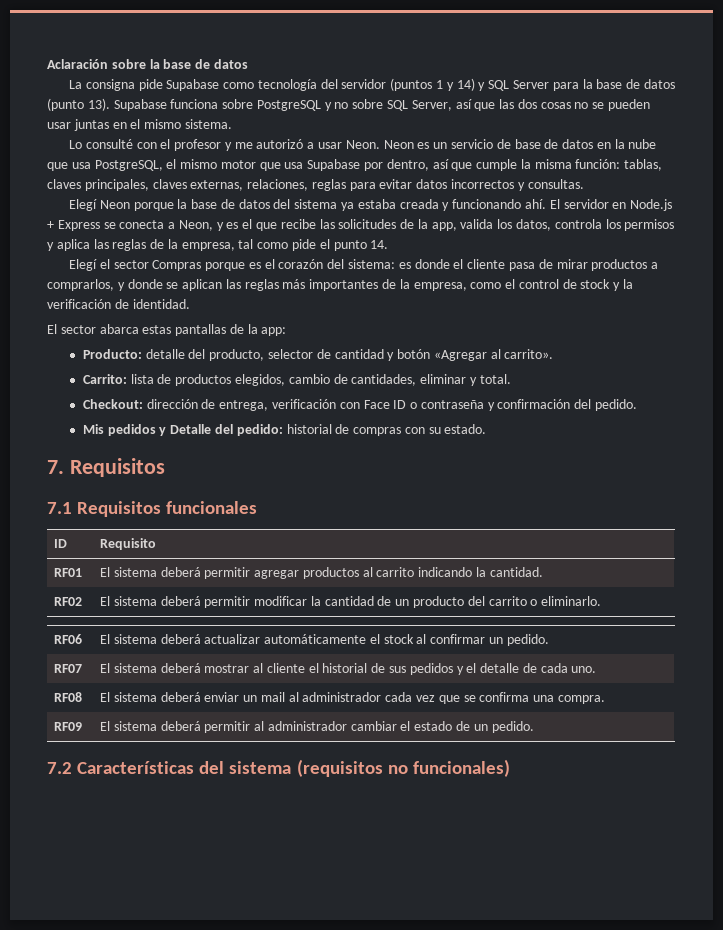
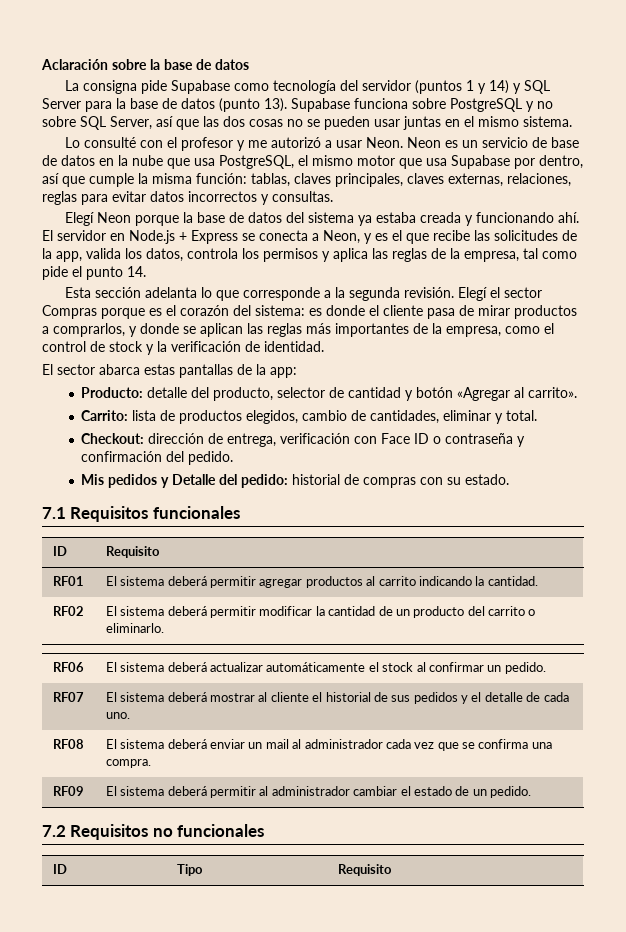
(389, 244) none -> [64,287,454,301] Esta sección adelanta lo que corresponde a la segunda revisión.
[47,458,165,477] // 7. Requisitos -> (510, 479) none
[77,759,510,777] Características del sistema (requisitos no funcionales) -> [70,824,265,840] [52,864,67,874] [176,864,203,876] [337,864,392,876] Requisitos no funcionales // ID | Tipo | Requisito

